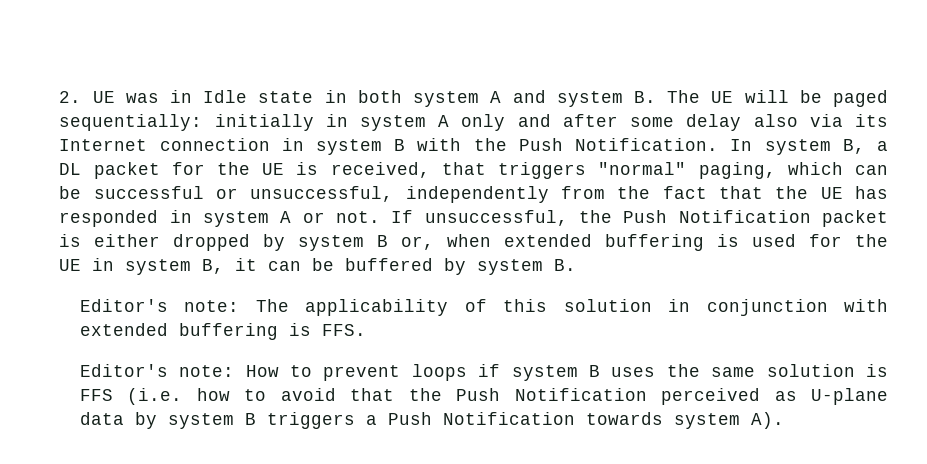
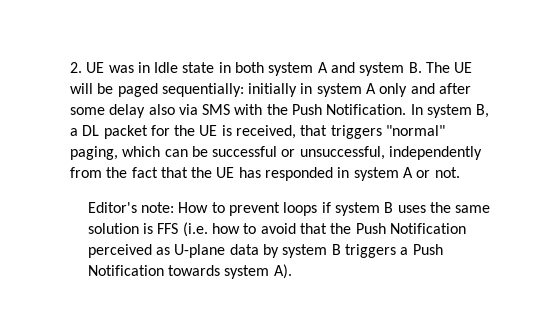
[854,114,888,127] [59,138,406,155] its Internet connection in system B -> [202,104,231,115] SMS
[391,210,888,227] [59,234,889,251] [59,258,577,275] [79,299,888,316] [79,323,366,340] If unsuccessful, the Push Notification packet is either dropped by system B or, when extended buffering is used for the UE in system B, it can be buffered by system B. // Editor's note: The applicability of this solution in conjunction with extended buffering is FFS. -> (460, 172) none

